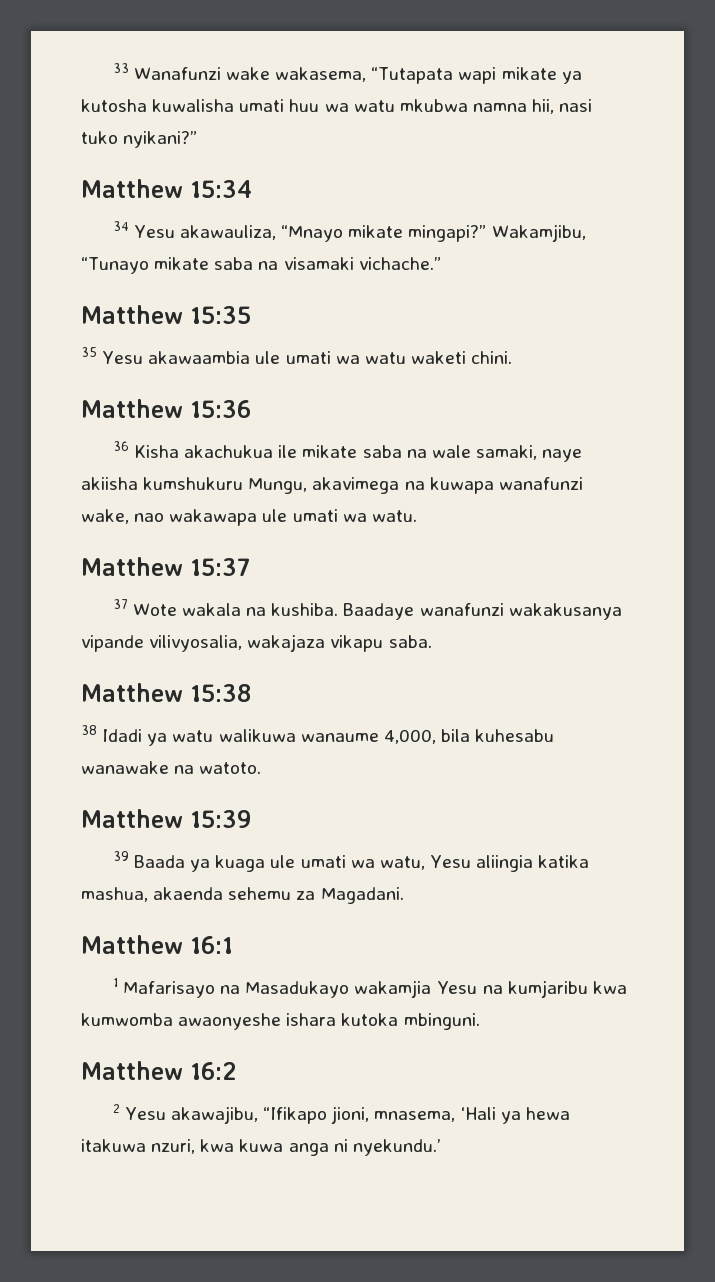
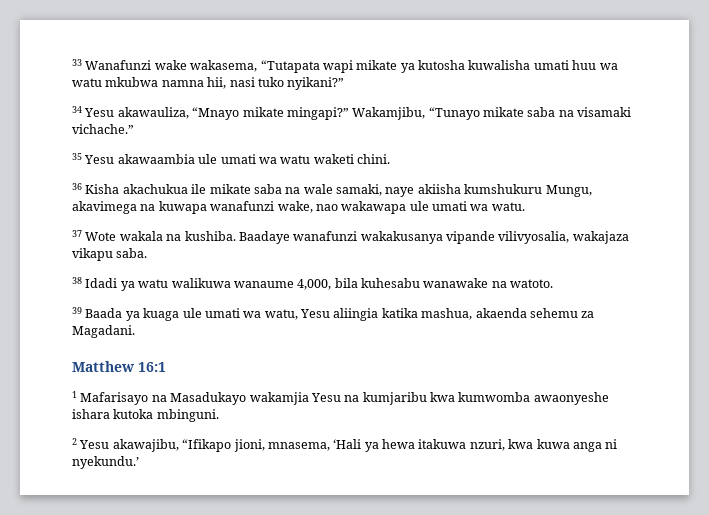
[81,179,252,198] // Matthew 15:34 -> (345, 83) none
[81,305,251,324] // Matthew 15:35 -> (134, 129) none
[81,399,251,418] // Matthew 15:36 -> (390, 159) none
[81,557,250,576] // Matthew 15:37 -> (525, 206) none
[81,683,251,702] // Matthew 15:38 -> (148, 253) none
[81,809,251,828] // Matthew 15:39 -> (554, 283) none
[81,1061,237,1080] // Matthew 16:2 -> (219, 415) none

